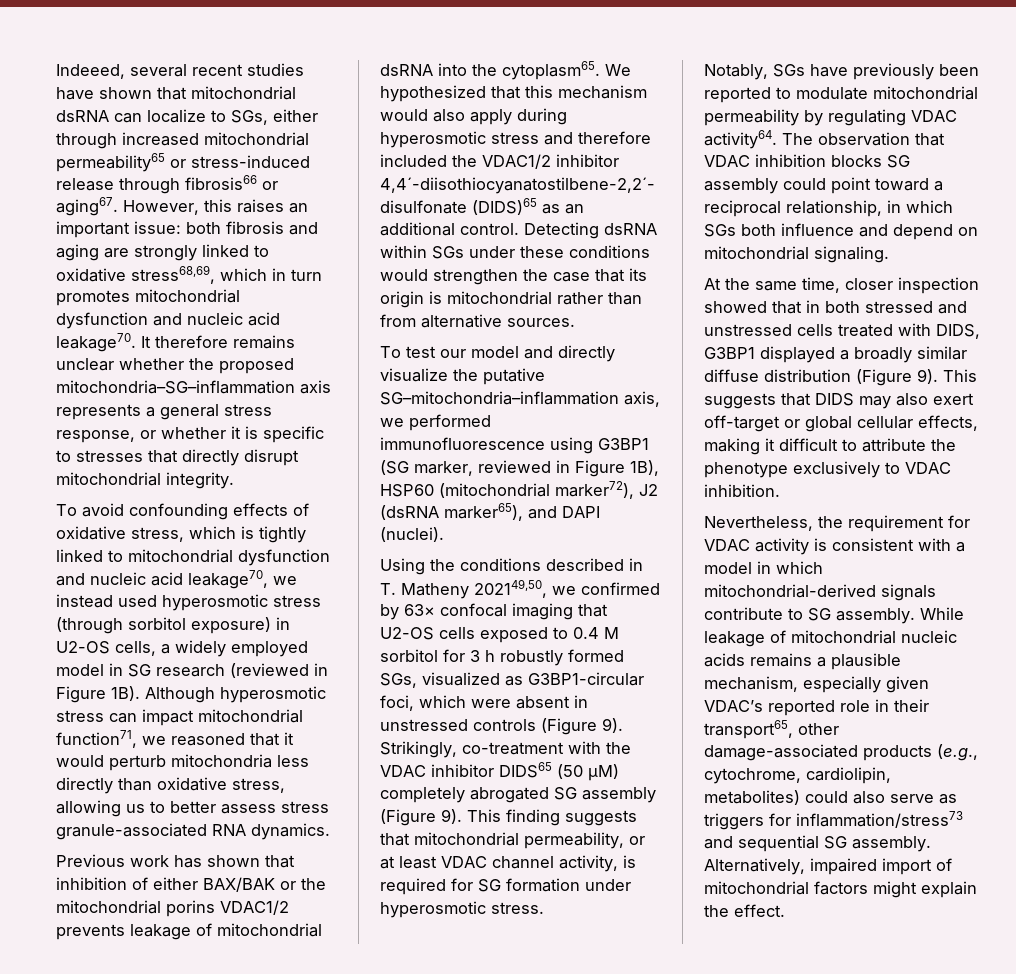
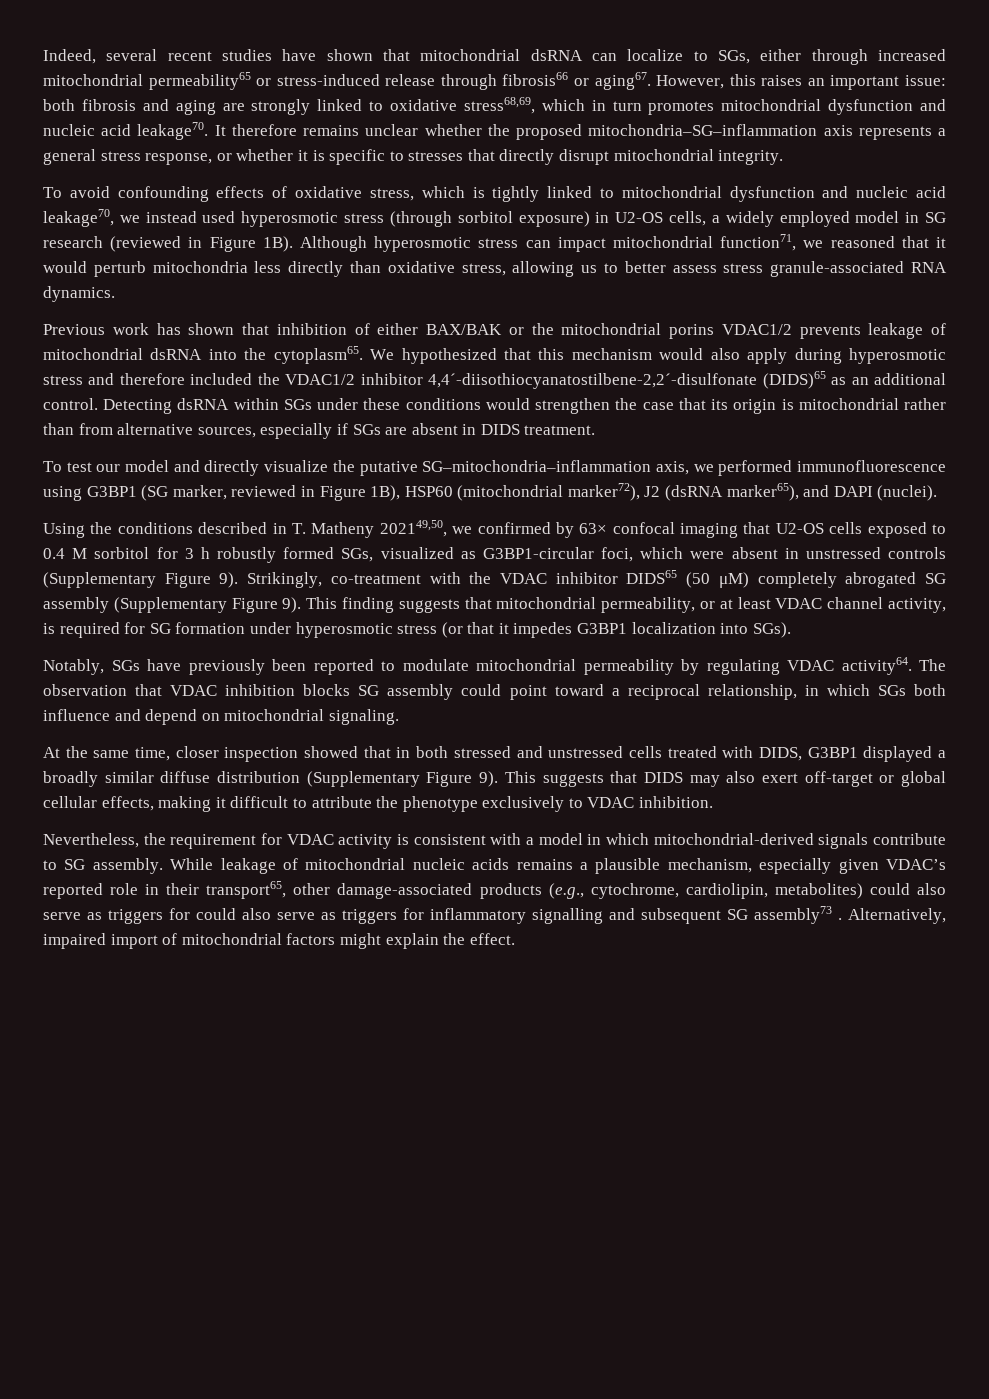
[56,64,125,79] Indeeed, -> [43,49,96,64] Indeed,
[507,318,575,327] sources. -> [197,423,596,439] sources, especially if SGs are absent in DIDS treatment.
[541,718,597,735] (Figure -> [43,572,211,588] (Supplementary Figure
[380,809,436,826] (Figure -> [113,597,278,613] (Supplementary Figure
[491,902,544,914] stress. -> [397,622,791,638] stress (or that it impedes G3BP1 localization into SGs).
[856,369,912,386] (Figure -> [306,771,473,787] (Supplementary Figure
[796,811,963,828] [704,835,931,852] inflammation/stress73 and sequential SG assembly. -> [196,906,842,924] could also serve as triggers for inflammatory signalling and subsequent SG assembly73 .

